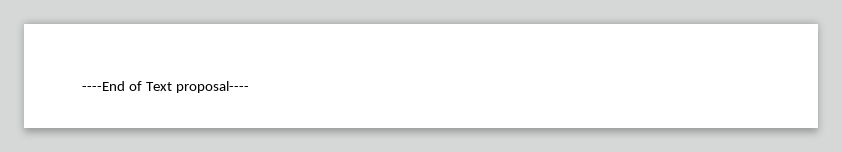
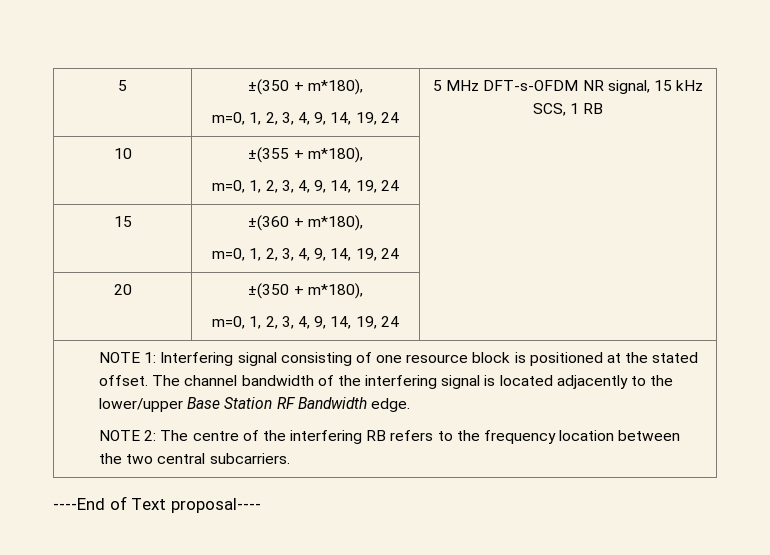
(82, 86) none -> [118,80,127,91] [248,79,363,95] [212,112,399,125] [432,80,704,94] [532,103,604,116] [113,148,132,159] [248,147,363,163] [212,180,399,193] [113,216,132,227] [248,215,363,231] [212,248,399,261] [113,284,132,295] [248,283,363,299] [212,316,399,329] [98,352,699,366] [98,375,674,389] [98,397,410,412] [98,430,681,444] [98,453,290,464] 5 | ±(350 + m*180), // m=0, 1, 2, 3, 4, 9, 14, 19, 24 | 5 MHz DFT-s-OFDM NR signal, 15 kHz SCS, 1 RB // 10 | ±(355 + m*180), // m=0, 1, 2, 3, 4, 9, 14, 19, 24 | // 15 | ±(360 + m*180), // m=0, 1, 2, 3, 4, 9, 14, 19, 24 | // 20 | ±(350 + m*180), // m=0, 1, 2, 3, 4, 9, 14, 19, 24 | // NOTE 1: Interfering signal consisting of one resource block is positioned at the stated offset. The channel bandwidth of the interfering signal is located adjacently to the lower/upper Base Station RF Bandwidth edge. // NOTE 2: The centre of the interfering RB refers to the frequency location between the two central subcarriers. //

